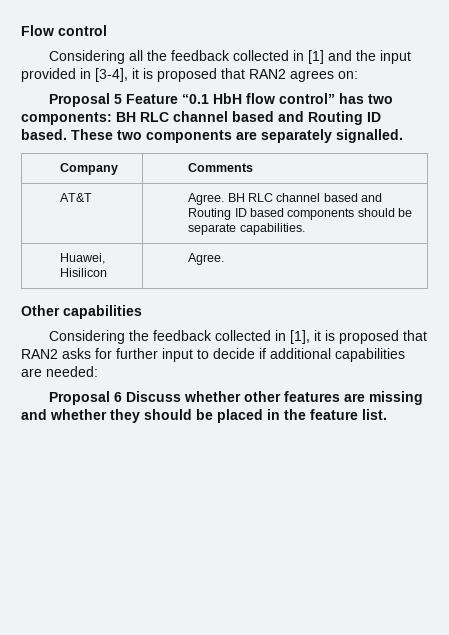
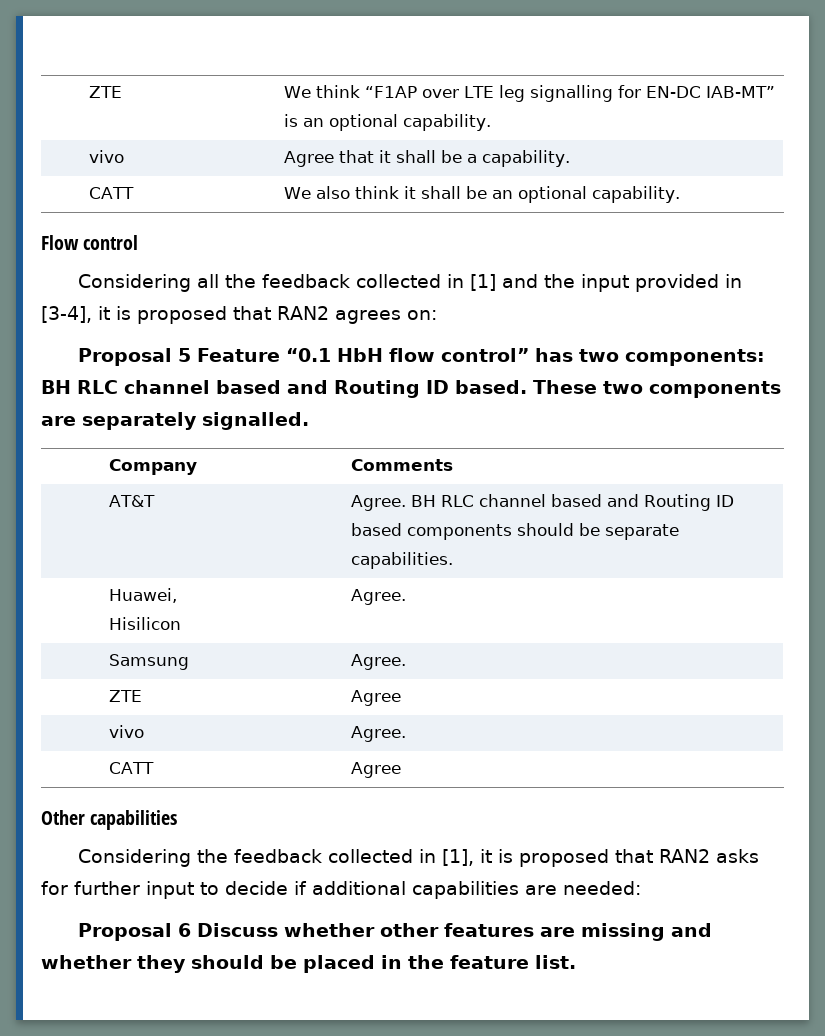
(21, 30) none -> [88,86,122,98] [284,85,776,102] [284,114,492,131] [88,150,124,163] [284,150,571,167] [88,187,134,199] [284,186,681,203] ZTE | We think “F1AP over LTE leg signalling for EN-DC IAB-MT” is an optional capability. // vivo | Agree that it shall be a capability. // CATT | We also think it shall be an optional capability. //
(225, 259) none -> [108,654,189,670] [351,654,407,670] [108,690,142,702] [351,690,402,706] [108,725,144,738] [351,726,407,742] [108,762,154,774] [351,762,402,778] // Samsung | Agree. // ZTE | Agree // vivo | Agree. // CATT | Agree

